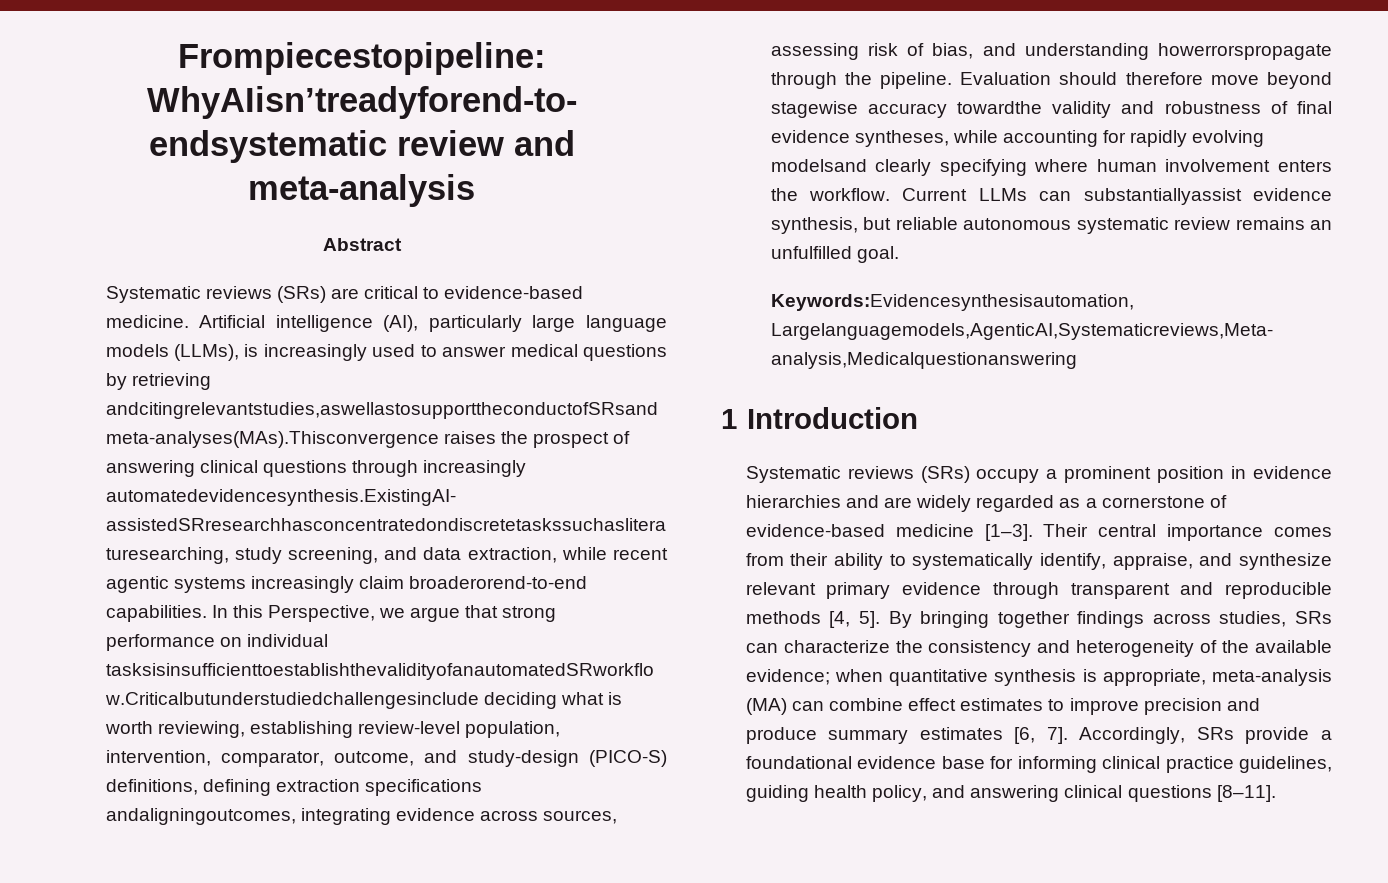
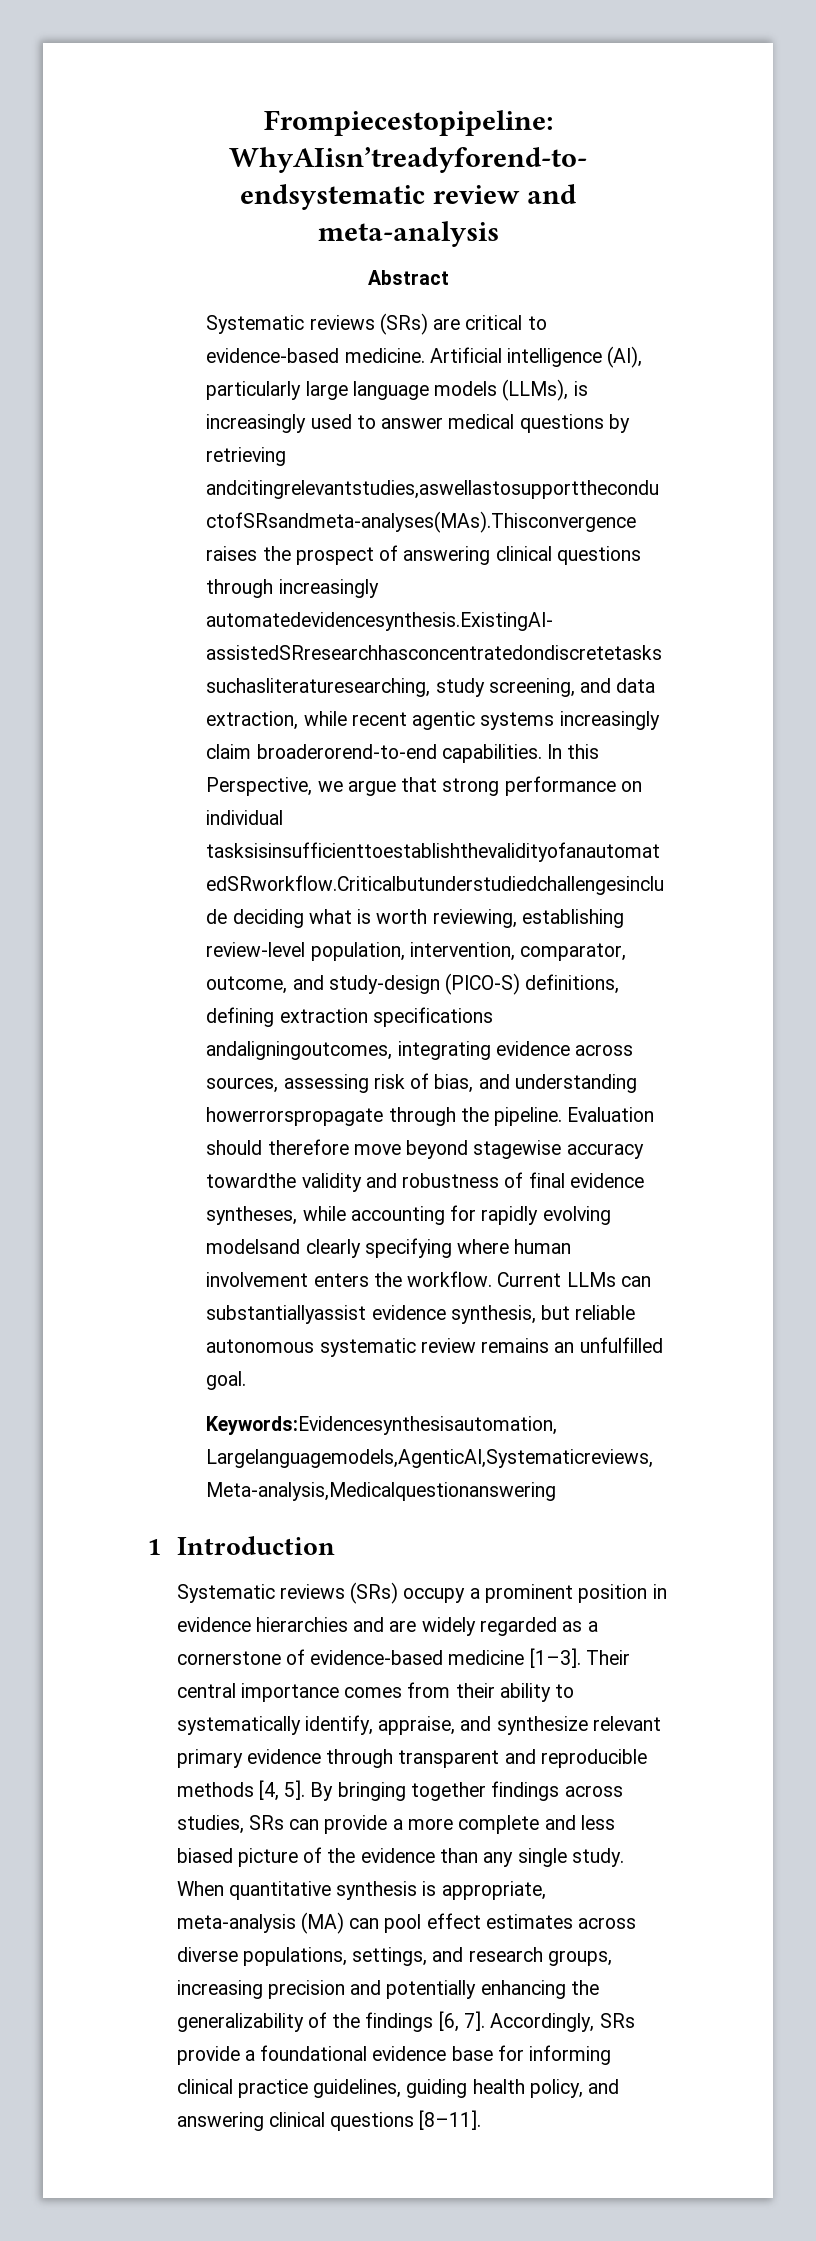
[783,640,1332,657] [745,669,883,685] characterize the consistency and heterogeneity of the available evidence; when -> [324,1815,615,1834] [176,1847,624,1867] [176,1881,224,1896] provide a more complete and less biased picture of the evidence than any single study. When
[829,698,904,711] combine -> [384,1914,422,1933] pool
[1048,698,1260,715] [745,727,1003,744] to improve precision and produce summary estimates -> [578,1917,637,1929] [176,1947,612,1966] [176,1980,599,1999] [176,2012,434,2032] across diverse populations, settings, and research groups, increasing precision and potentially enhancing the generalizability of the findings

